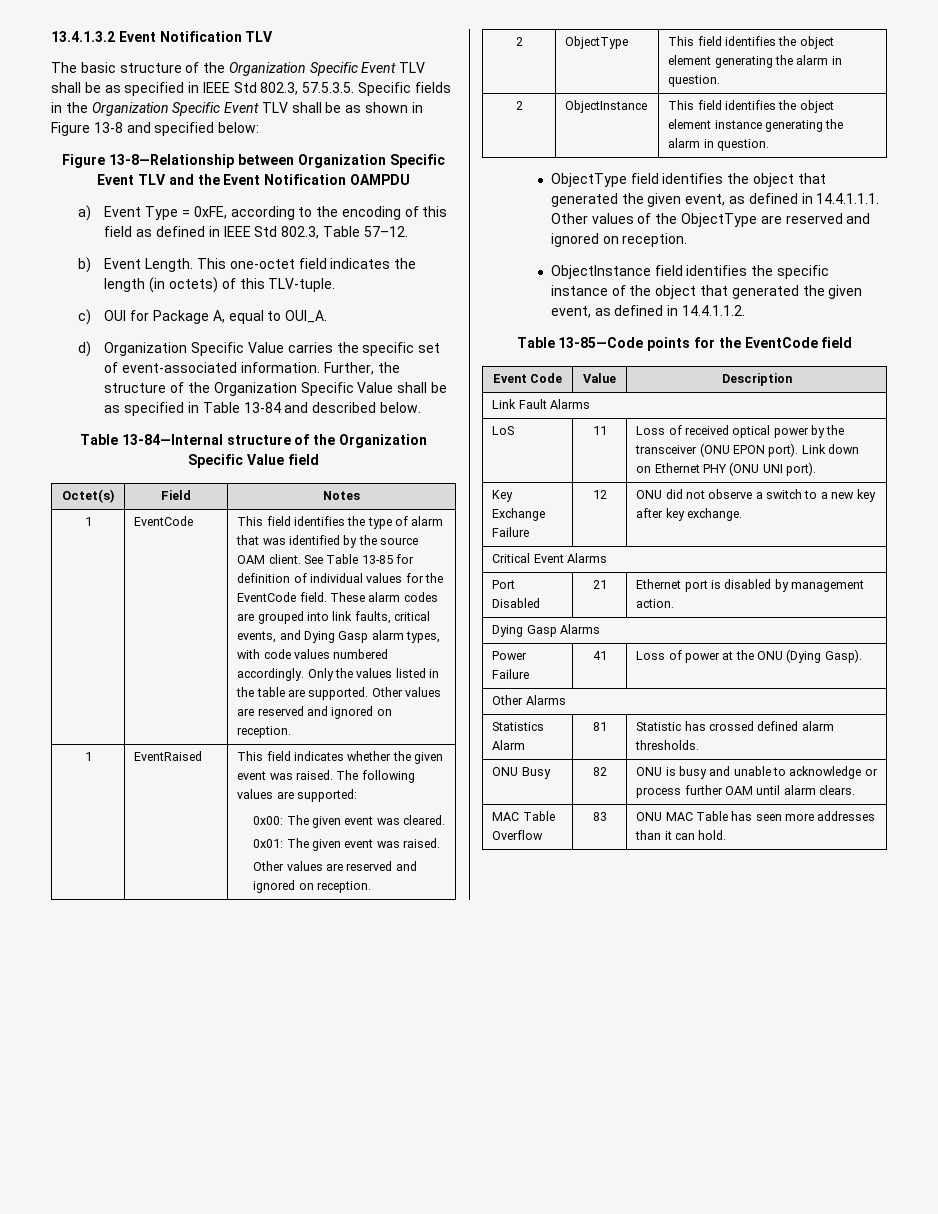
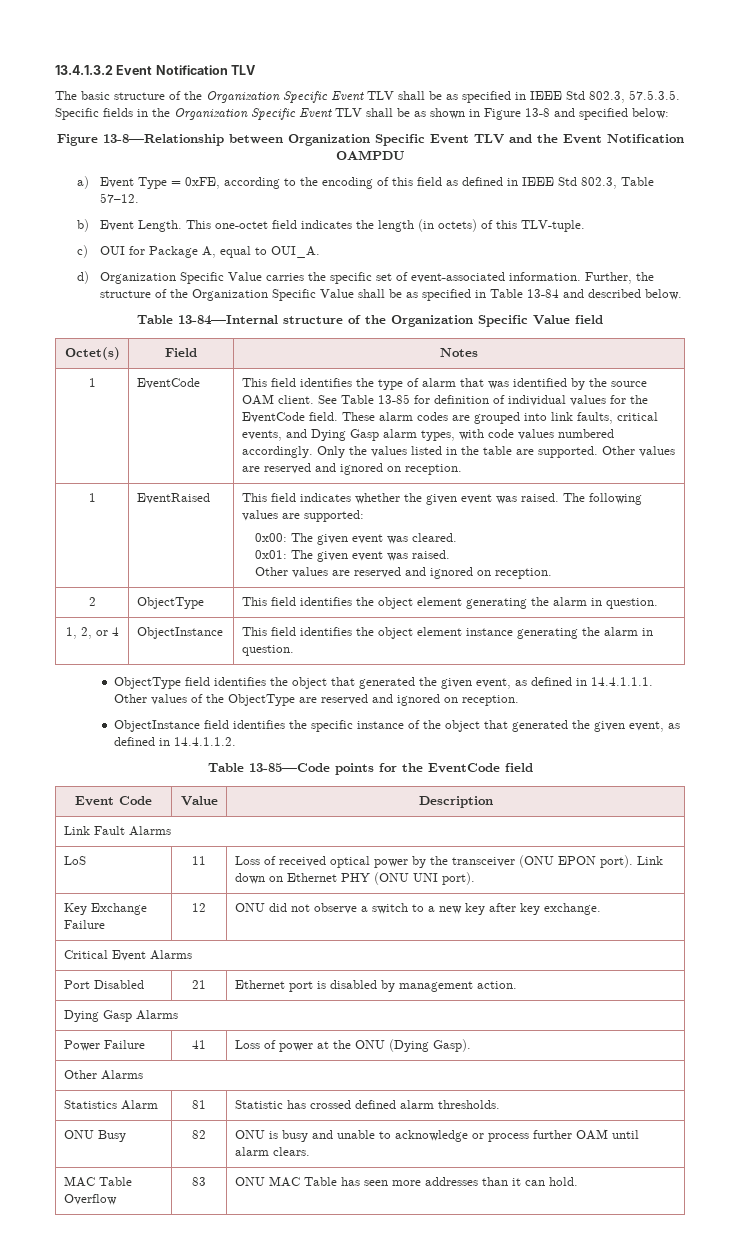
[515,101,523,110] 2 -> [65,627,119,639] 1, 2, or 4

